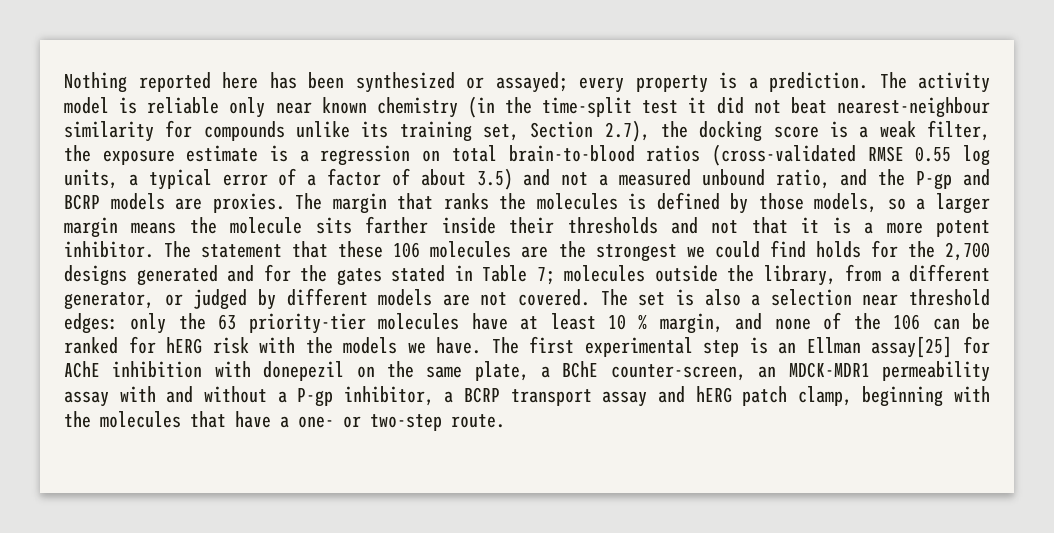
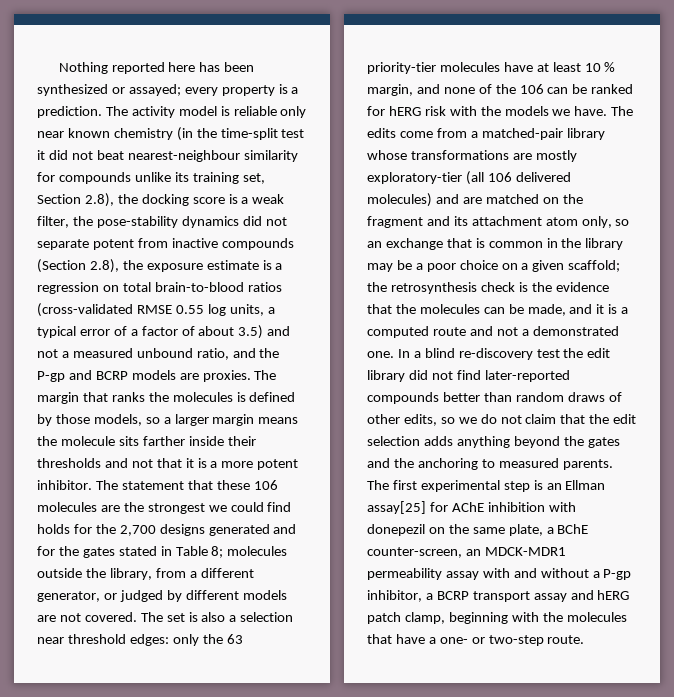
[604,120,650,142] 2.7), -> [84,193,114,207] 2.8),
(91, 153) none -> [96,216,287,228] [37,238,294,250] [37,259,143,273] pose-stability dynamics did not separate potent from inactive compounds (Section 2.8), the
[536,267,555,285] 7; -> [211,546,224,558] 8;
(519, 345) none -> [367,128,605,140] [367,150,577,162] [367,171,571,185] [367,193,583,207] [367,216,630,228] [367,238,624,250] [367,260,621,272] [367,282,609,294] [367,304,629,316] [367,326,619,338] [367,348,611,360] [367,370,570,382] [367,392,622,404] [367,414,637,426] [367,436,620,448] [367,458,613,470] [367,480,389,490] edits come from a matched-pair library whose transformations are mostly exploratory-tier (all 106 delivered molecules) and are matched on the fragment and its attachment atom only, so an exchange that is common in the library may be a poor choice on a given scaffold; the retrosynthesis check is the evidence that the molecules can be made, and it is a computed route and not a demonstrated one. In a blind re-discovery test the edit library did not find later-reported compounds better than random draws of other edits, so we do not claim that the edit selection adds anything beyond the gates and the anchoring to measured parents. The

